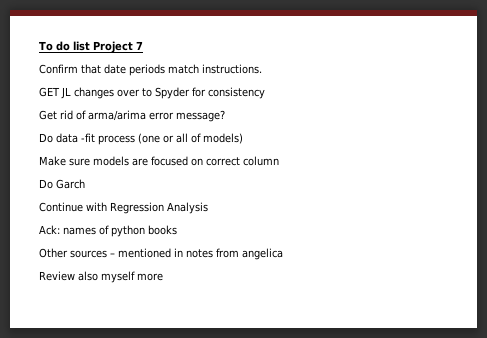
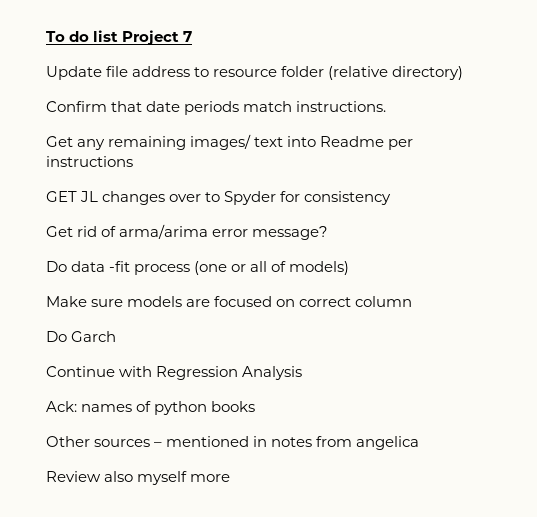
(143, 45) none -> [46,66,464,80] // Update file address to resource folder (relative directory)
(262, 69) none -> [46,134,414,150] [46,156,133,167] // Get any remaining images/ text into Readme per instructions

